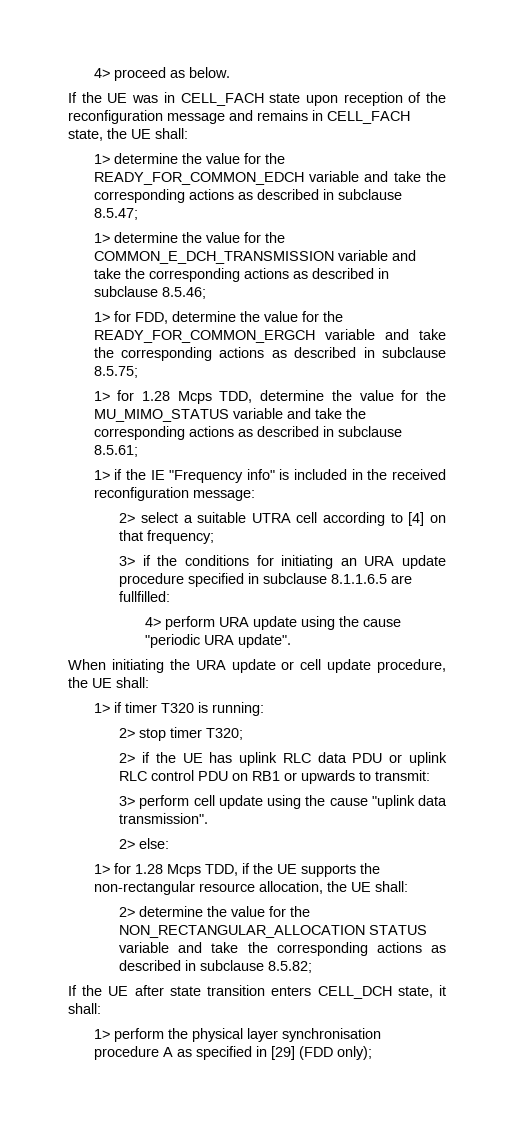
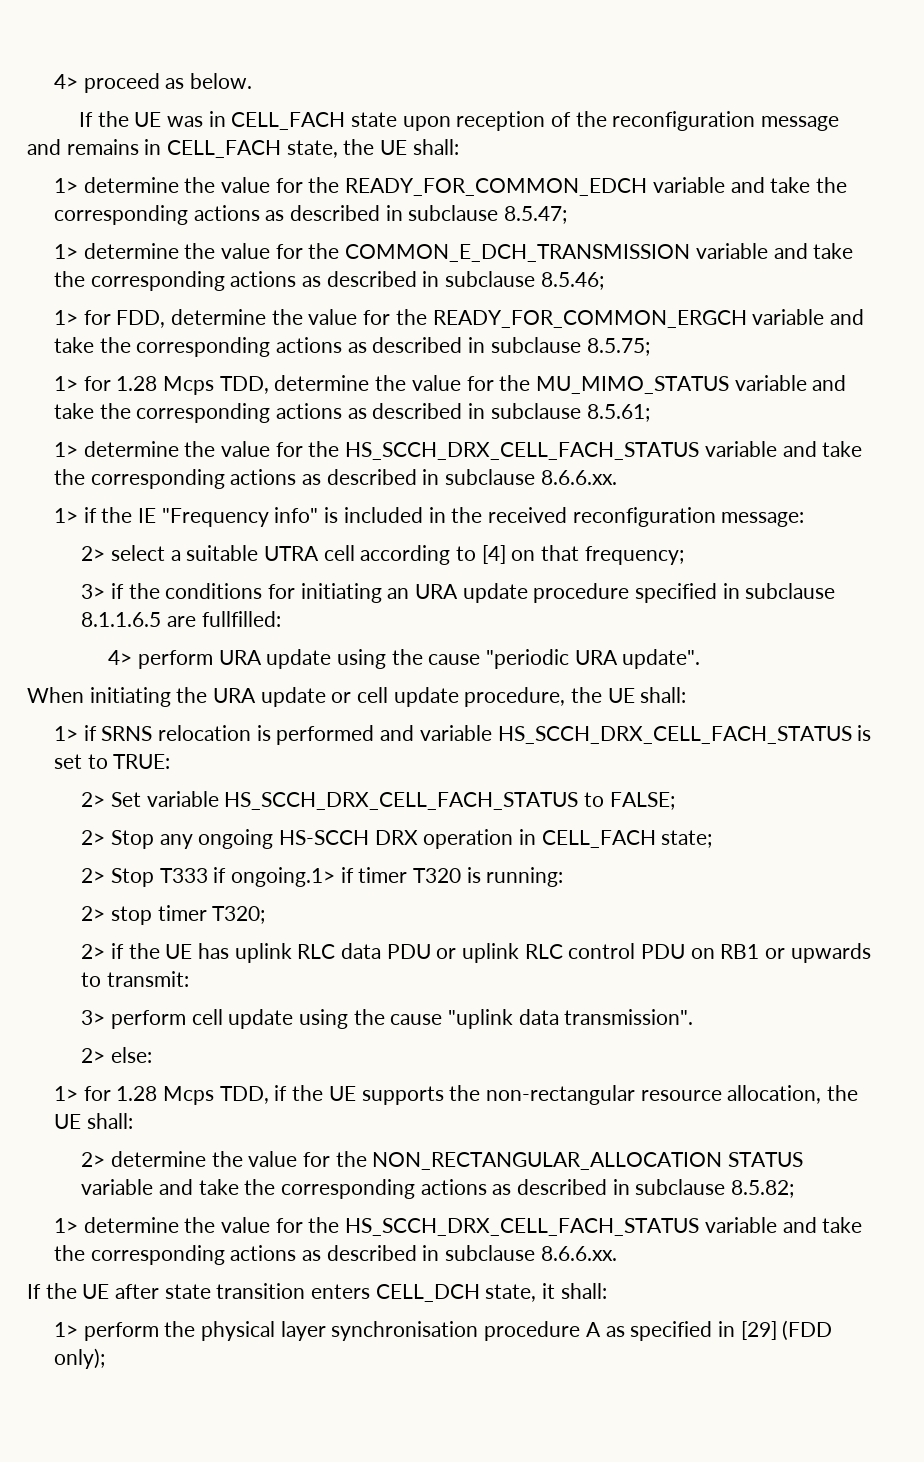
(138, 451) none -> [54,441,863,460] [54,469,617,489] // 1> determine the value for the HS_SCCH_DRX_CELL_FACH_STATUS variable and take the corresponding actions as described in subclause 8.6.6.xx.
(122, 707) none -> [101,725,872,745] [54,754,171,769] [81,791,675,810] [81,829,713,849] [81,867,354,887] SRNS relocation is performed and variable HS_SCCH_DRX_CELL_FACH_STATUS is set to TRUE: // 2> Set variable HS_SCCH_DRX_CELL_FACH_STATUS to FALSE; // 2> Stop any ongoing HS-SCCH DRX operation in CELL_FACH state; // 2> Stop T333 if ongoing.1> if
(313, 967) none -> [54,1217,863,1236] [54,1245,617,1265] // 1> determine the value for the HS_SCCH_DRX_CELL_FACH_STATUS variable and take the corresponding actions as described in subclause 8.6.6.xx.

